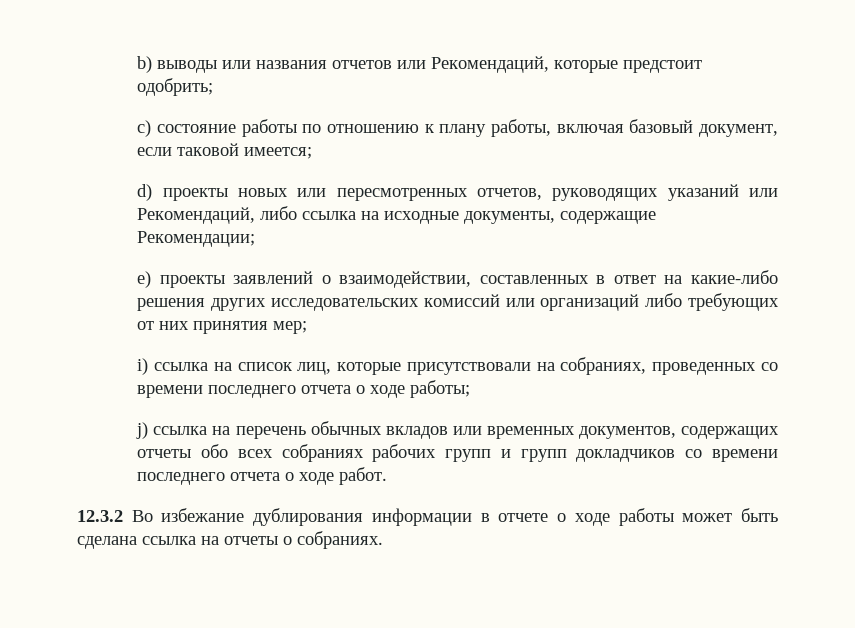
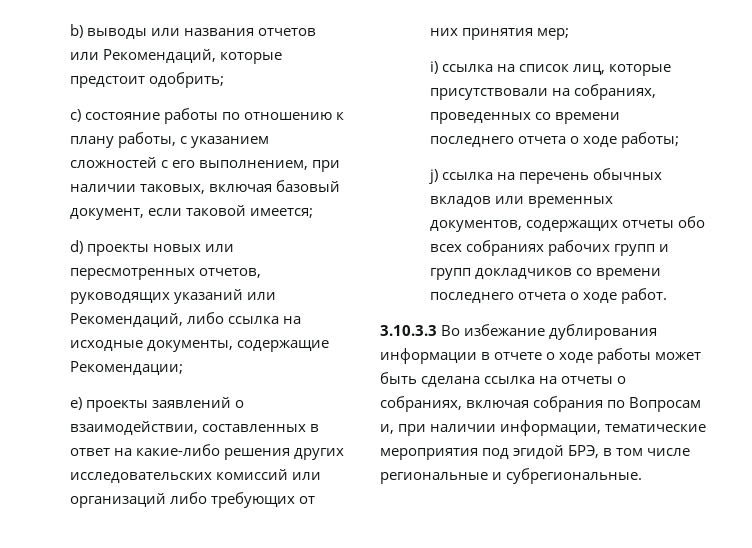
(552, 128) none -> [180,136,270,148] [70,157,341,172] [70,184,206,194] с указанием сложностей с его выполнением, при наличии таковых,
[77,510,123,522] 12.3.2 -> [380,325,437,336] 3.10.3.3
[297,531,383,549] собраниях. -> [380,396,702,412] [380,420,707,436] [380,445,691,460] [380,468,643,484] собраниях, включая собрания по Вопросам и, при наличии информации, тематические мероприятия под эгидой БРЭ, в том числе региональные и субрегиональные.

